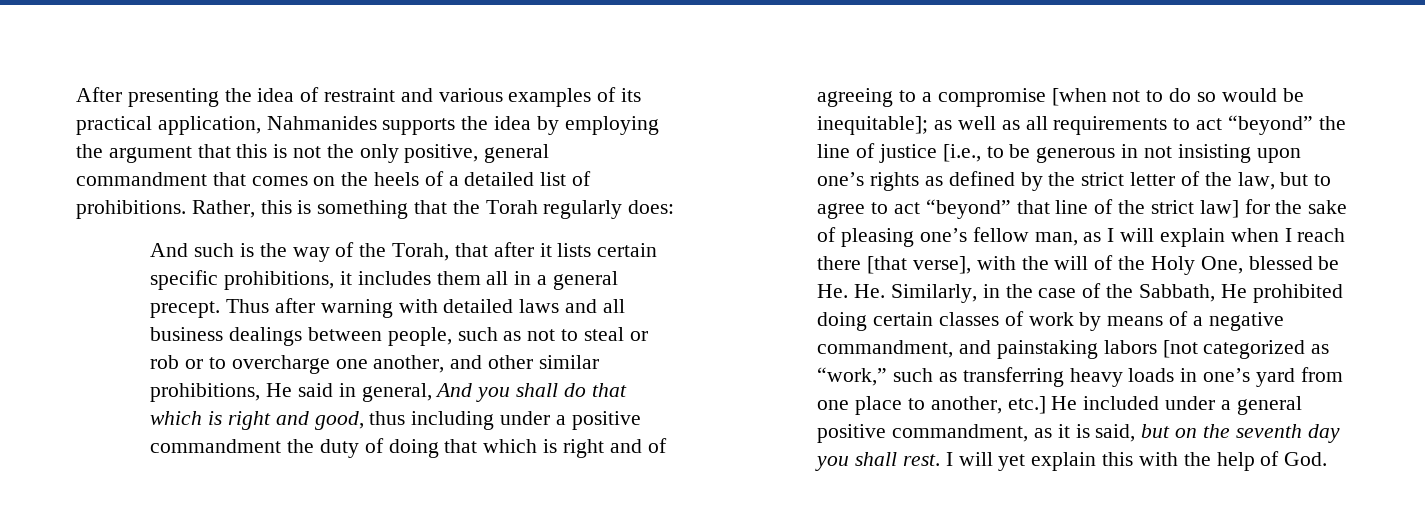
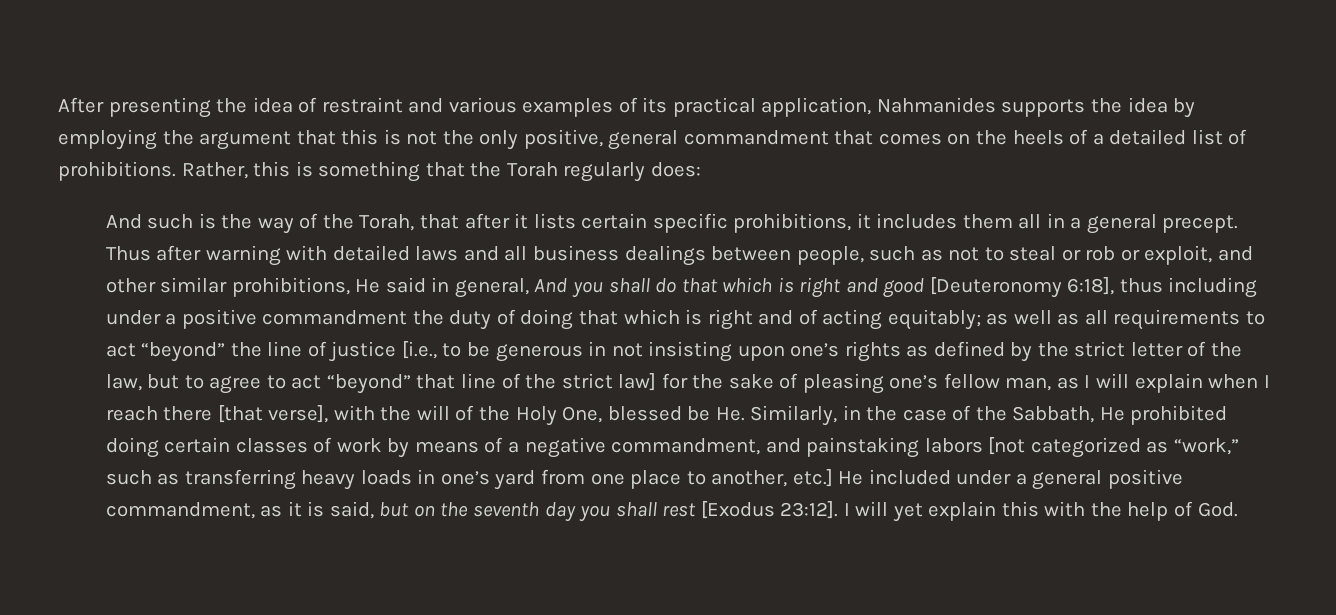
[209,355,445,374] to overcharge one another, -> [1144,245,1213,265] exploit,
[314,411,364,430] good, -> [883,277,1115,298] good [Deuteronomy 6:18],
[817,88,1304,107] [817,116,929,135] agreeing to a compromise [when not to do so would be inequitable]; -> [822,309,981,330] acting equitably;
[854,284,886,298] He. -> (745, 414) none
[903,454,941,466] rest. -> [662,501,839,519] rest [Exodus 23:12].

